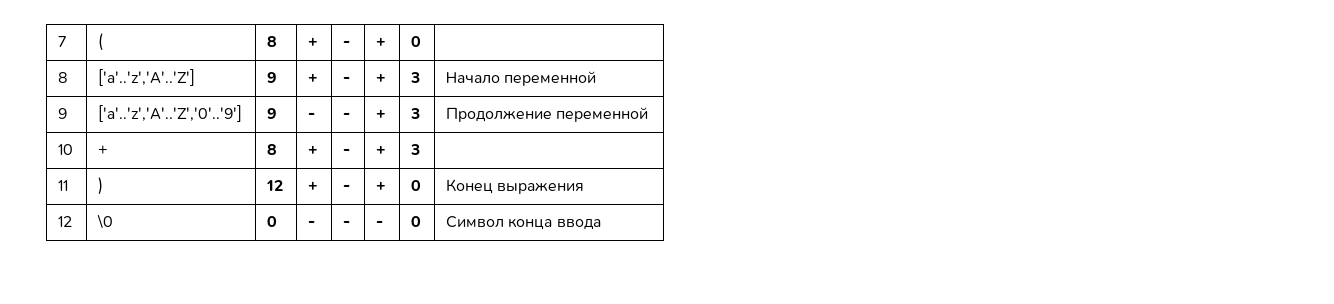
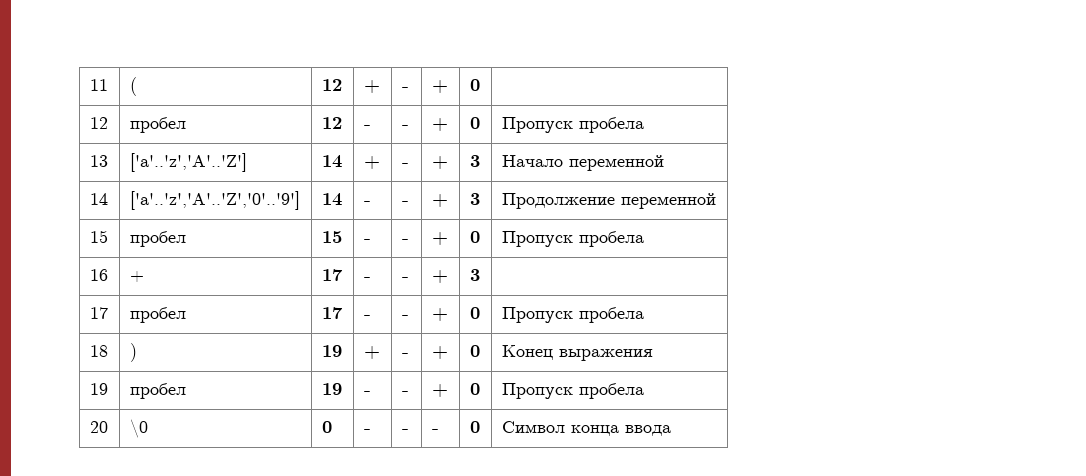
[58,36,68,47] 7 -> [89,79,108,91] 11
[267,36,278,47] 8 -> [321,79,342,91] 12
[58,72,69,83] 8 -> [89,117,108,129] [129,117,186,133] [321,117,342,129] [363,125,371,129] [401,125,409,129] [431,118,448,131] [469,117,480,129] [501,117,644,133] [89,155,108,167] 12 | пробел | 12 | - | - | + | 0 | Пропуск пробела // 13
[267,72,277,83] 9 -> [321,155,342,168] 14
[58,108,68,119] 9 -> [89,193,108,205] 14
[267,108,277,119] 9 -> [321,193,342,206] 14
[58,144,74,155] [98,145,109,155] [267,144,278,155] [308,145,319,155] 10 | + | 8 | + -> [89,230,108,243] [129,231,186,247] [321,231,342,243] [363,239,371,243] [401,239,409,243] [431,232,448,245] [469,231,480,243] [501,231,644,247] [89,269,108,281] [129,271,144,282] [321,269,343,281] [363,277,371,281] 15 | пробел | 15 | - | - | + | 0 | Пропуск пробела // 16 | + | 17 | -
[58,180,69,191] 11 -> [89,307,108,319] [129,307,186,323] [321,307,343,319] [363,315,371,319] [401,315,409,319] [431,308,448,321] [469,307,480,319] [501,307,644,323] [89,345,108,357] 17 | пробел | 17 | - | - | + | 0 | Пропуск пробела // 18
[266,180,284,191] 12 -> [321,345,342,357] 19
[58,216,73,227] 12 -> [89,383,108,395] [129,383,186,399] [321,383,342,395] [363,391,371,395] [401,391,409,395] [431,384,448,397] [469,383,480,395] [501,383,644,399] [89,421,108,433] 19 | пробел | 19 | - | - | + | 0 | Пропуск пробела // 20

